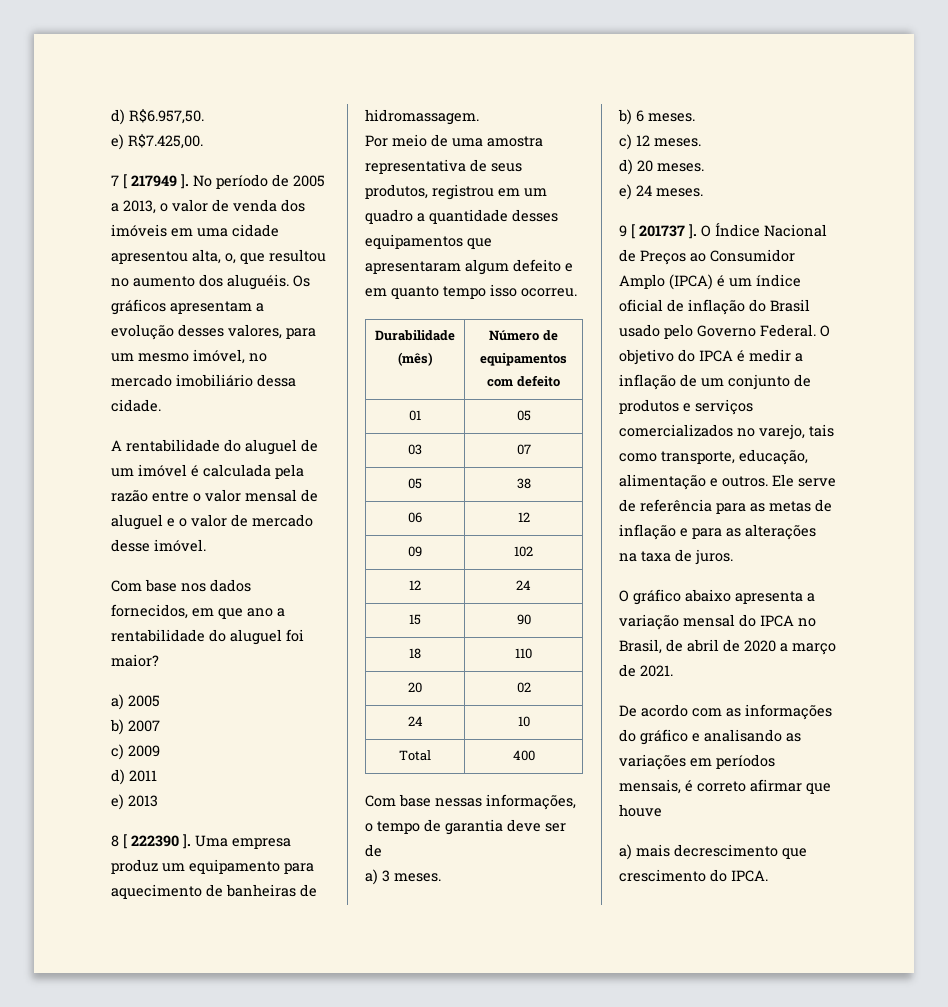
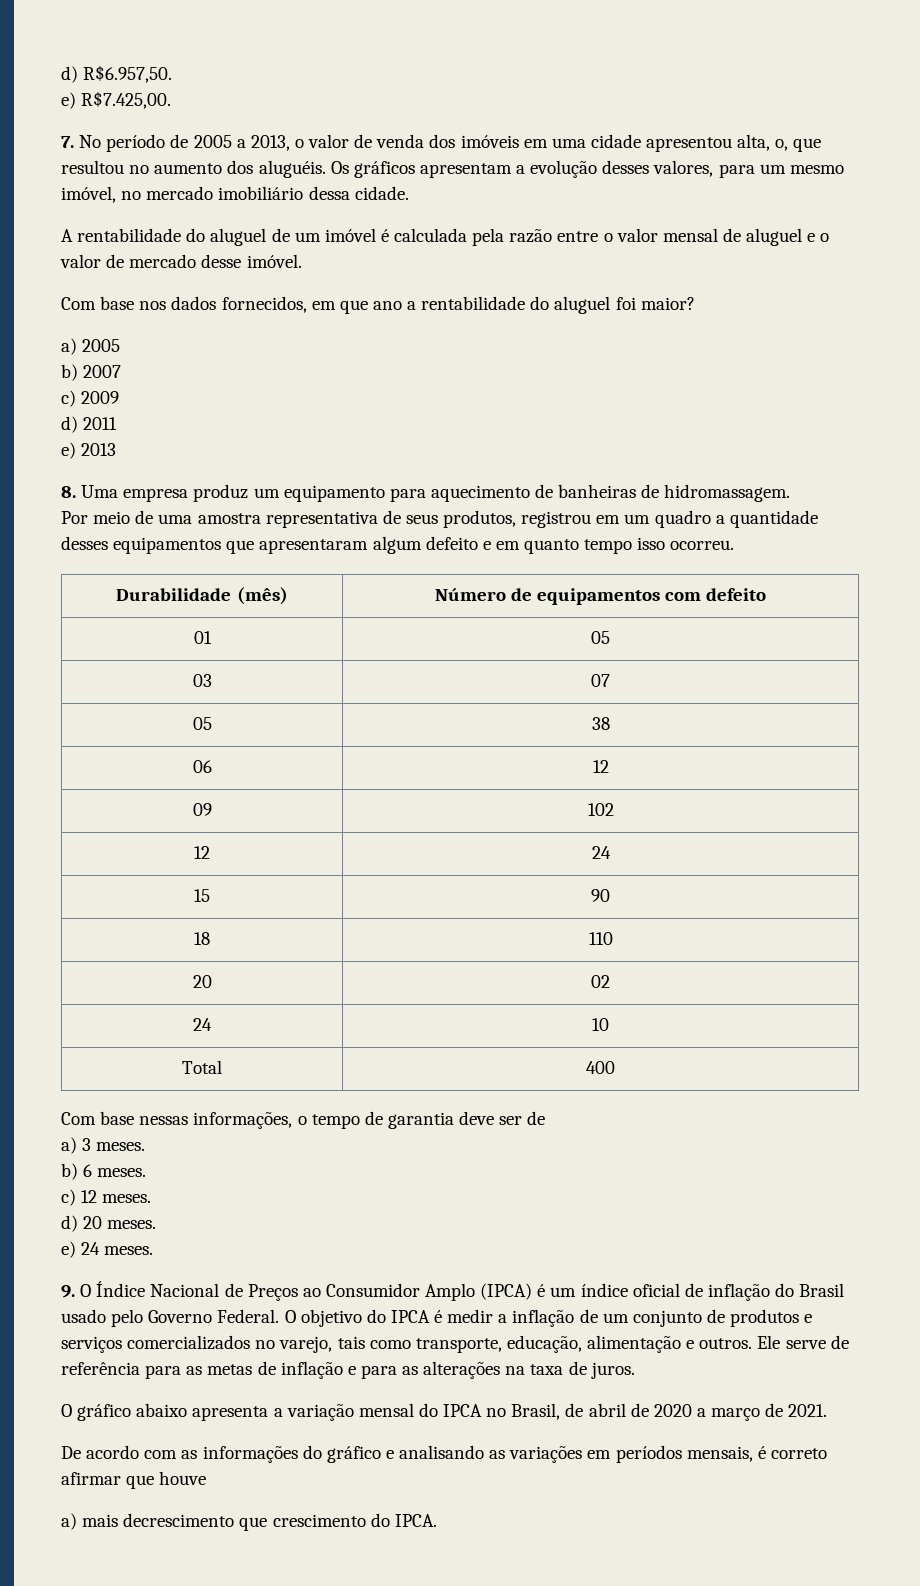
[111,174,189,189] 7 [ 217949 ]. -> [61,136,74,148] 7.
[111,834,191,849] 8 [ 222390 ]. -> [61,486,76,498] 8.
[619,224,697,239] 9 [ 201737 ]. -> [61,1285,75,1298] 9.

